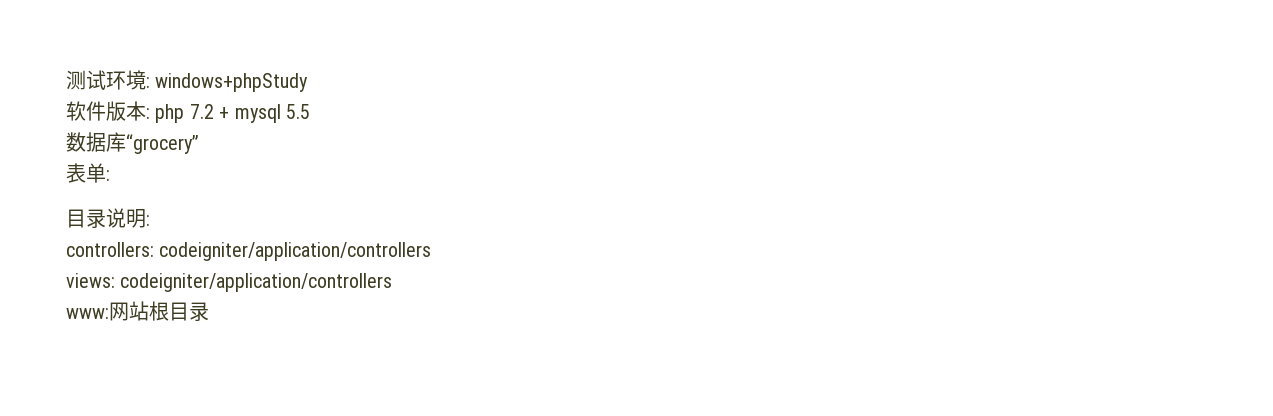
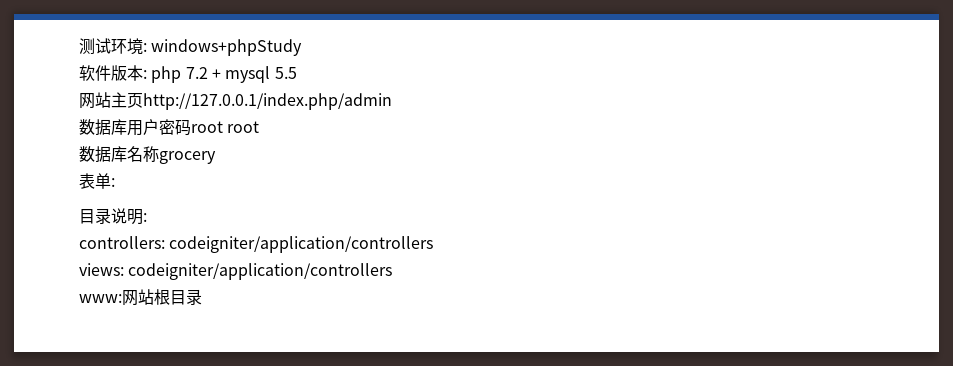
[66,132,199,154] // 数据库“grocery” -> [79,92,392,110] [79,119,260,136] [79,146,216,164] // 网站主页http://127.0.0.1/index.php/admin // 数据库用户密码root root // 数据库名称grocery

